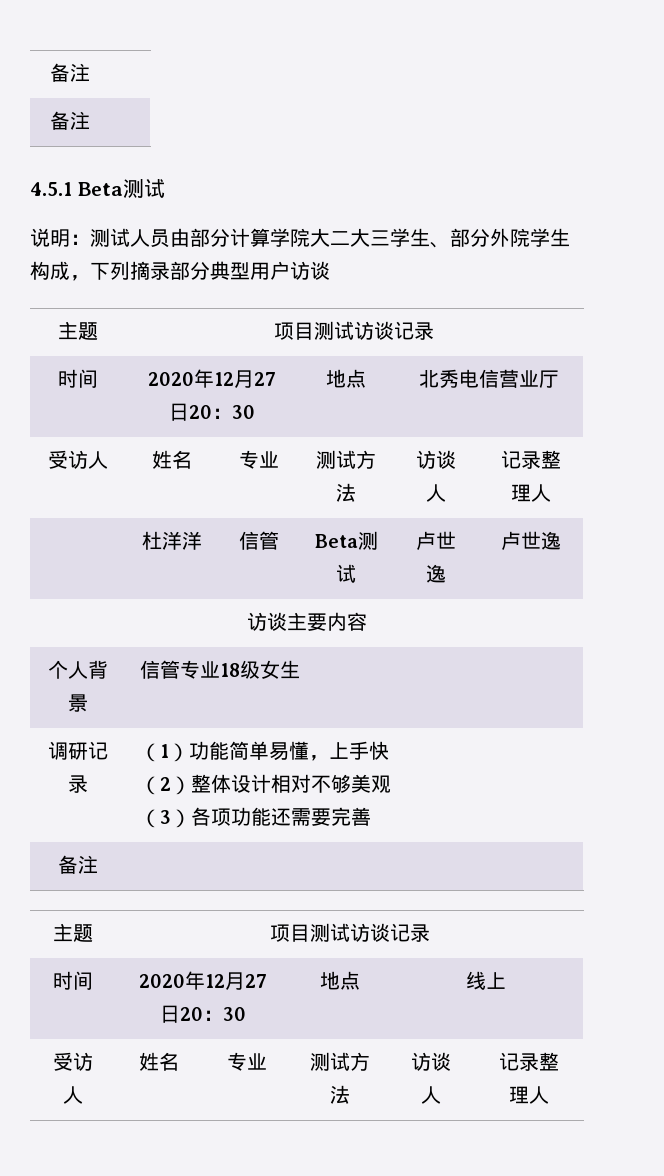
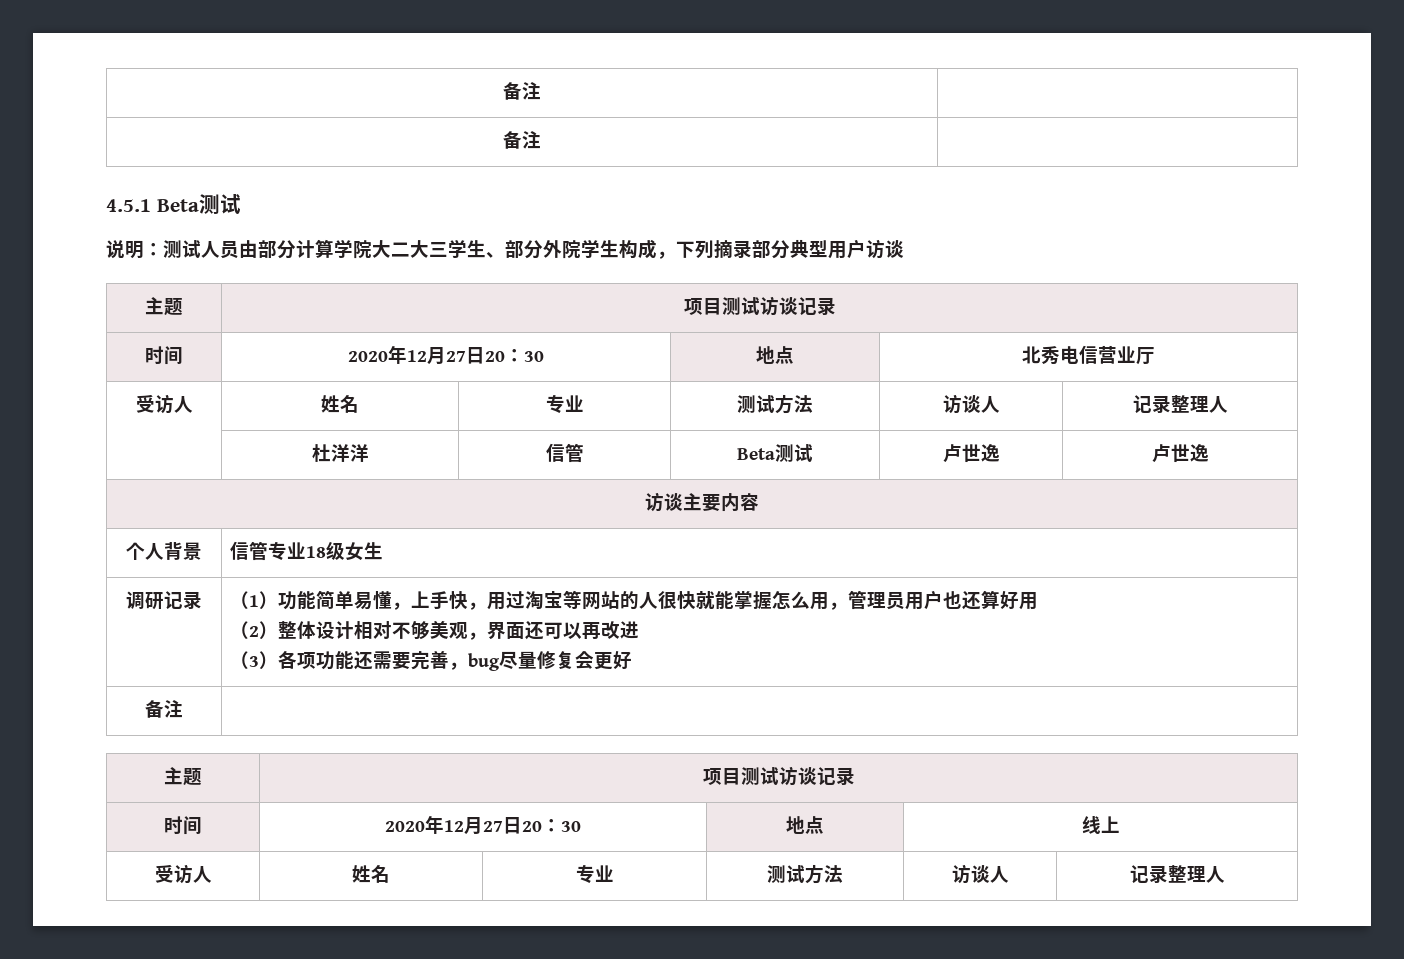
(389, 750) none -> [468,590,1039,610] ，用过淘宝等网站的人很快就能掌握怎么用，管理员用户也还算好用
(391, 784) none -> [468,621,640,640] ，界面还可以再改进
(371, 816) none -> [449,651,633,671] ，bug尽量修复会更好

